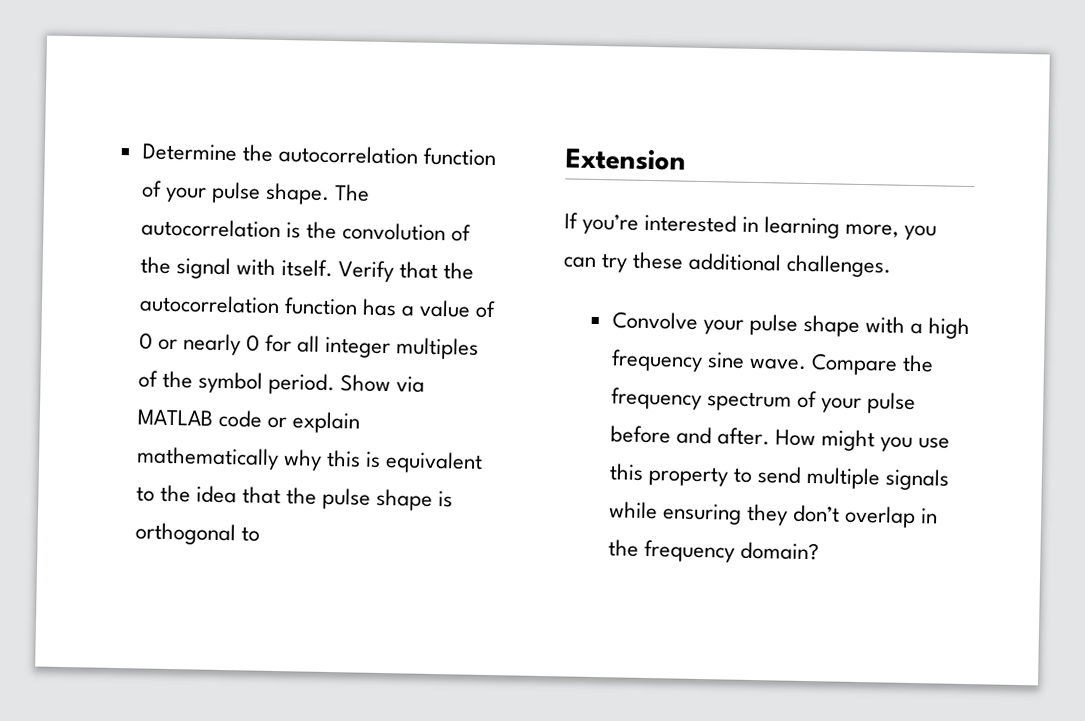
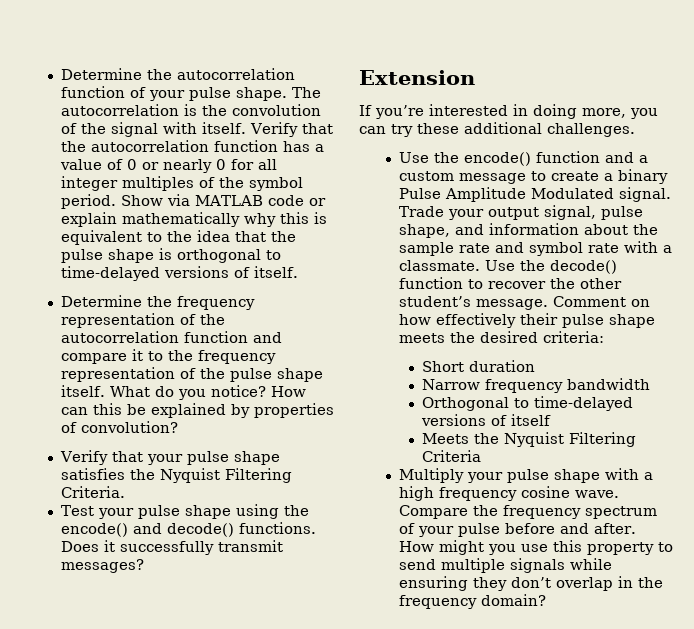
(260, 534) none -> [60,266,298,281] [60,295,255,310] [60,313,225,328] [60,331,282,343] [60,349,276,364] [60,367,323,382] [60,385,306,400] [60,403,334,418] [60,421,178,433] [59,450,280,465] [60,468,292,483] [60,486,125,498] [60,504,309,519] [60,522,316,537] [60,540,283,555] [60,559,144,573] time-delayed versions of itself. // Determine the frequency representation of the autocorrelation function and compare it to the frequency representation of the pulse shape itself. What do you notice? How can this be explained by properties of convolution? // Verify that your pulse shape satisfies the Nyquist Filtering Criteria. // Test your pulse shape using the encode() and decode() functions. Does it successfully transmit messages?
[764,216,841,239] learning -> [533,104,577,119] doing
[611,311,698,330] Convolve -> [398,151,648,166] [398,169,668,184] [398,187,671,202] [398,205,643,220] [398,223,658,238] [398,241,672,256] [398,260,617,274] [398,277,622,289] [398,296,650,310] [398,313,655,328] [398,331,604,343] [422,360,536,372] [422,378,651,393] [422,396,634,411] [421,414,552,426] [422,432,637,447] [422,450,482,462] [398,468,464,483] Use the encode() function and a custom message to create a binary Pulse Amplitude Modulated signal. Trade your output signal, pulse shape, and information about the sample rate and symbol rate with a classmate. Use the decode() function to recover the other student’s message. Comment on how effectively their pulse shape meets the desired criteria: // Short duration // Narrow frequency bandwidth // Orthogonal to time-delayed versions of itself // Meets the Nyquist Filtering Criteria // Multiply
[706,352,745,369] sine -> [520,486,570,498] cosine

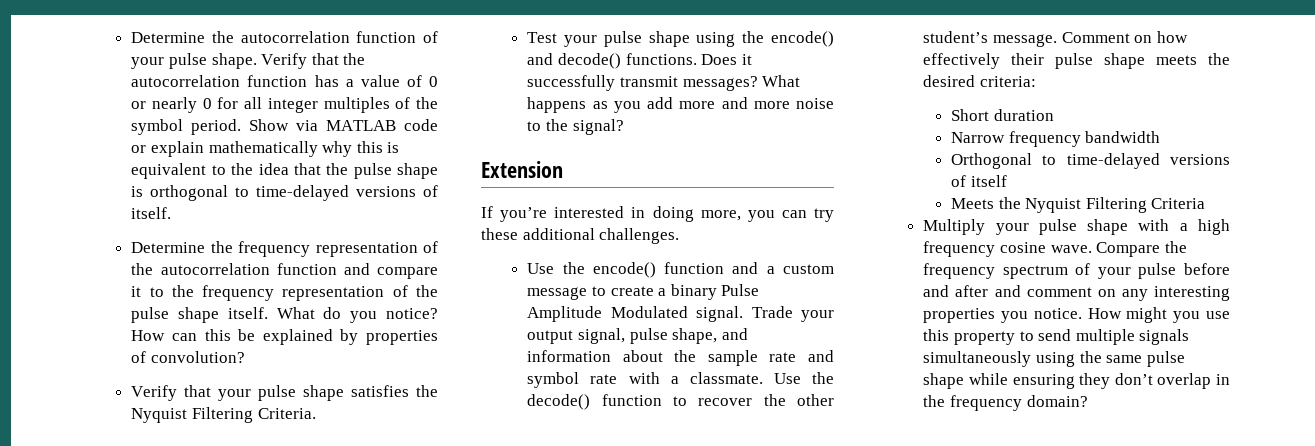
[291,87,321,98] [60,104,321,116] [60,122,246,137] The autocorrelation is the convolution of the signal with itself. -> (257, 61) none
(144, 566) none -> [762,75,801,87] [527,97,834,113] [527,119,624,135] What happens as you add more and more noise to the signal?
[593,523,636,534] after. -> [955,285,1230,301] [923,308,1082,323] after and comment on any interesting properties you notice.
(565, 565) none -> [923,351,1185,367] [923,373,965,389] simultaneously using the same pulse shape

